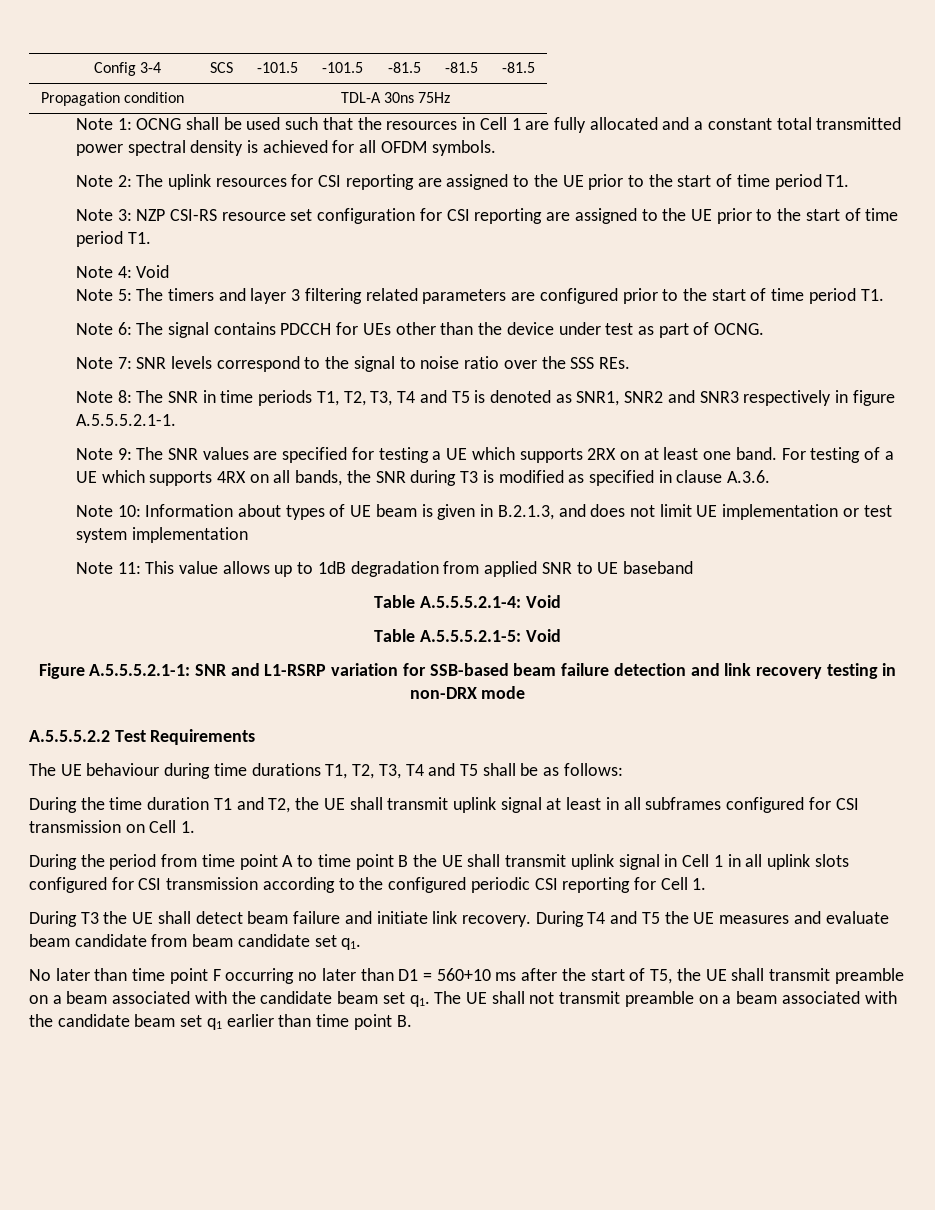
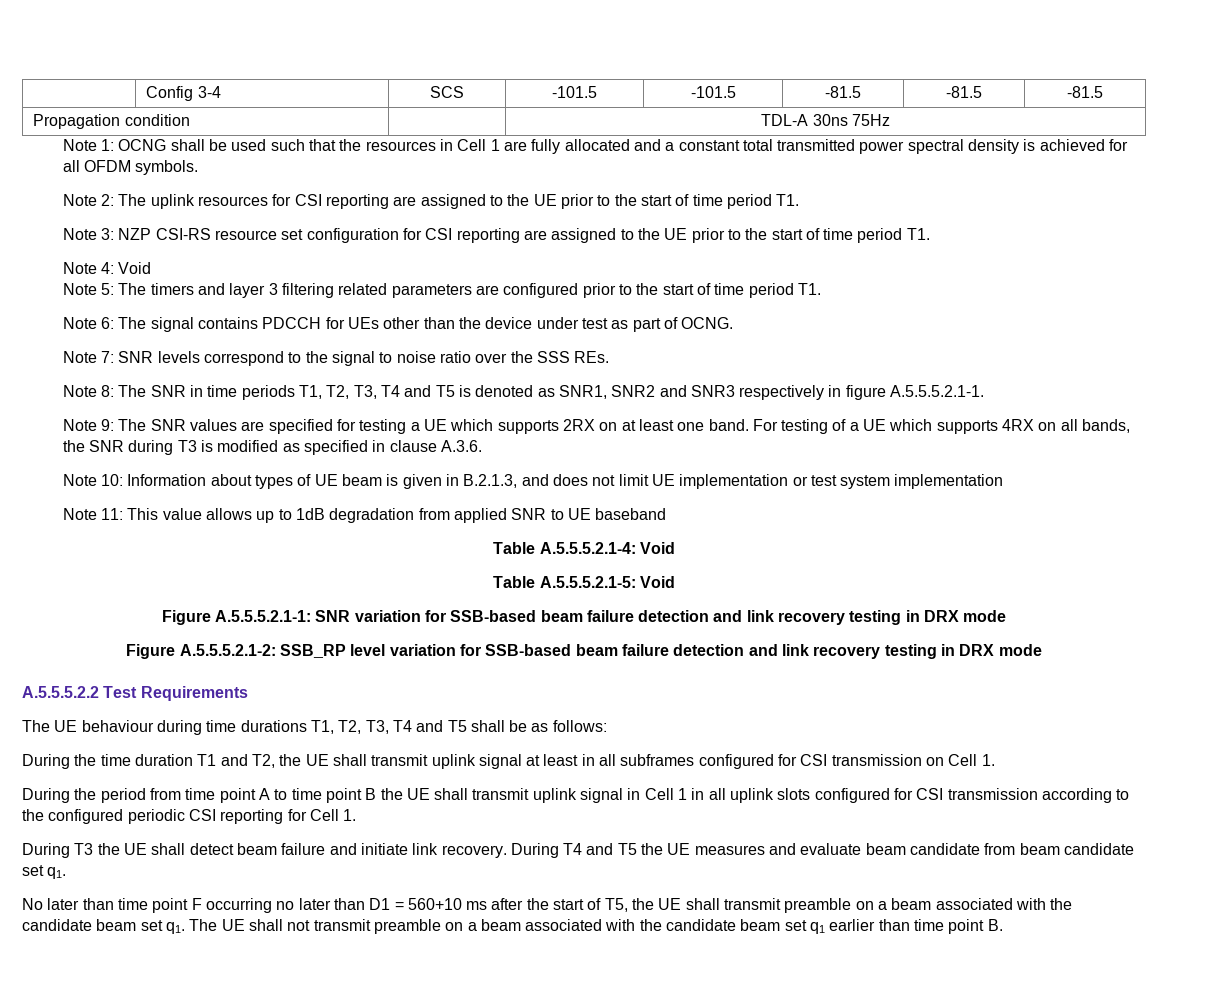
[230,663,327,676] and L1-RSRP -> (351, 616) none
[409,687,477,699] non-DRX -> [924,610,1007,622] [126,644,995,659] DRX mode // Figure A.5.5.5.2.1-2: SSB_RP level variation for SSB-based beam failure detection and link recovery testing in DRX

